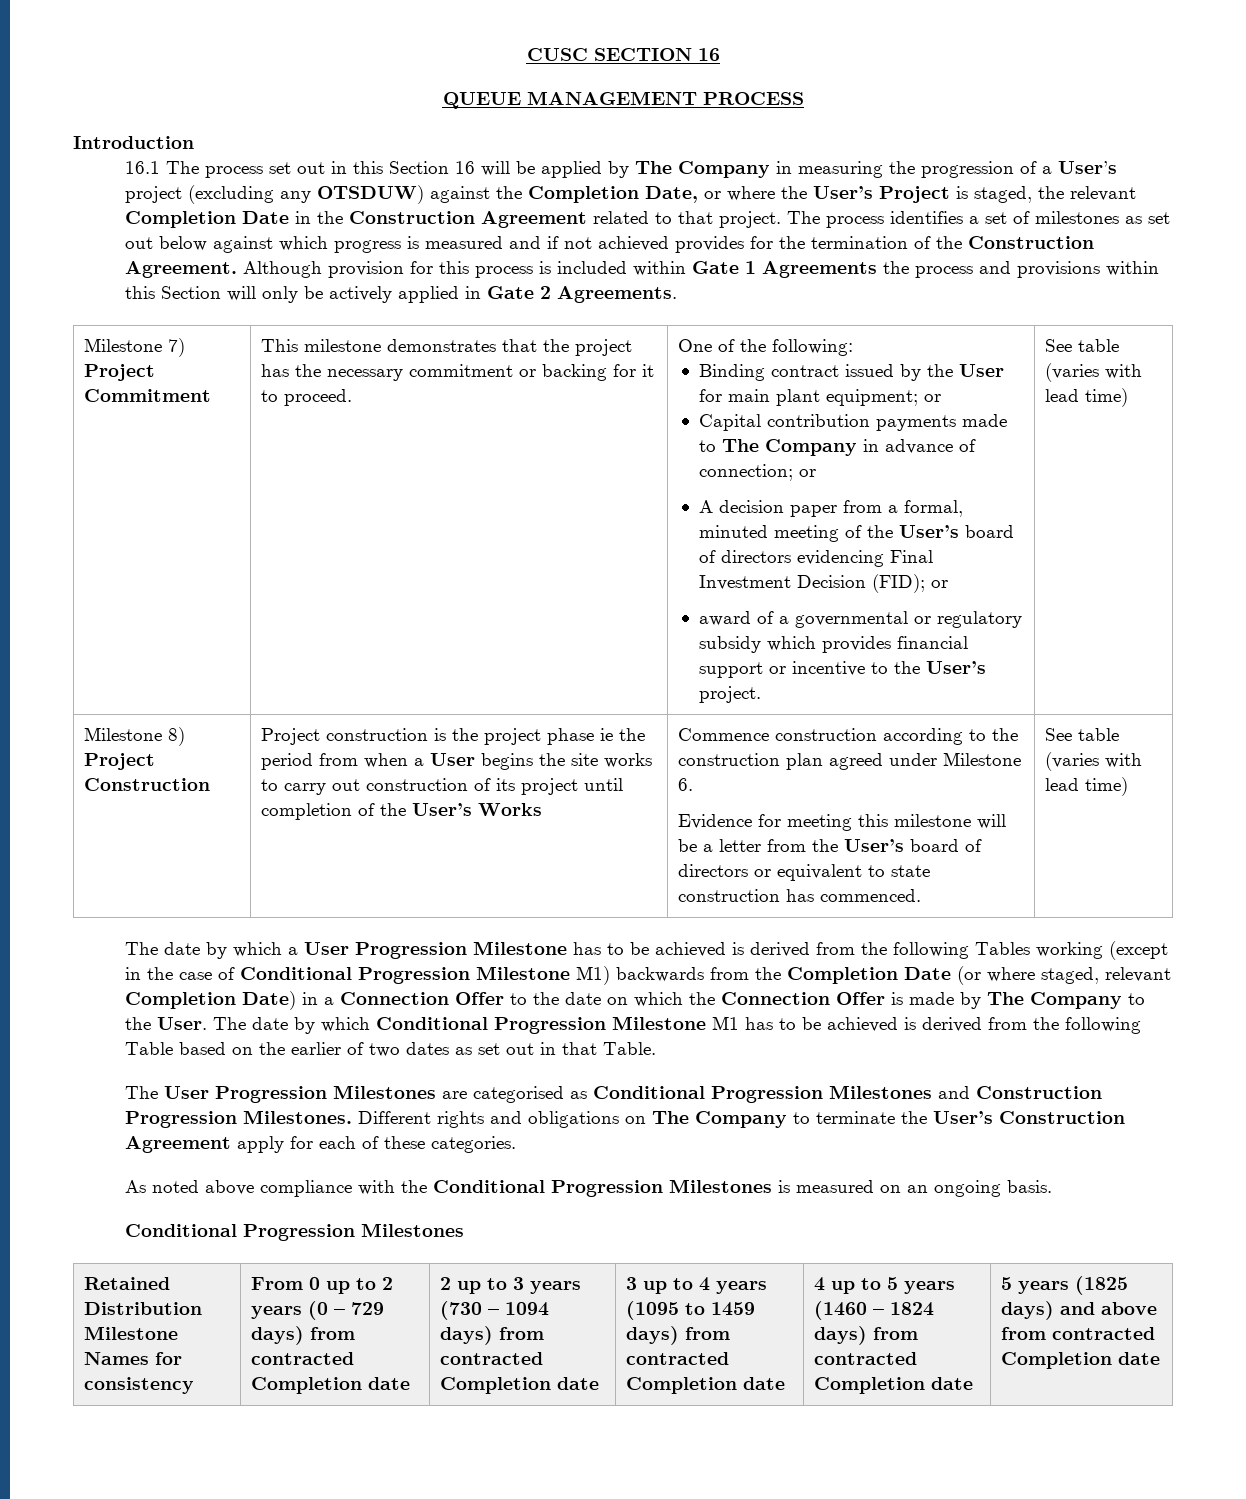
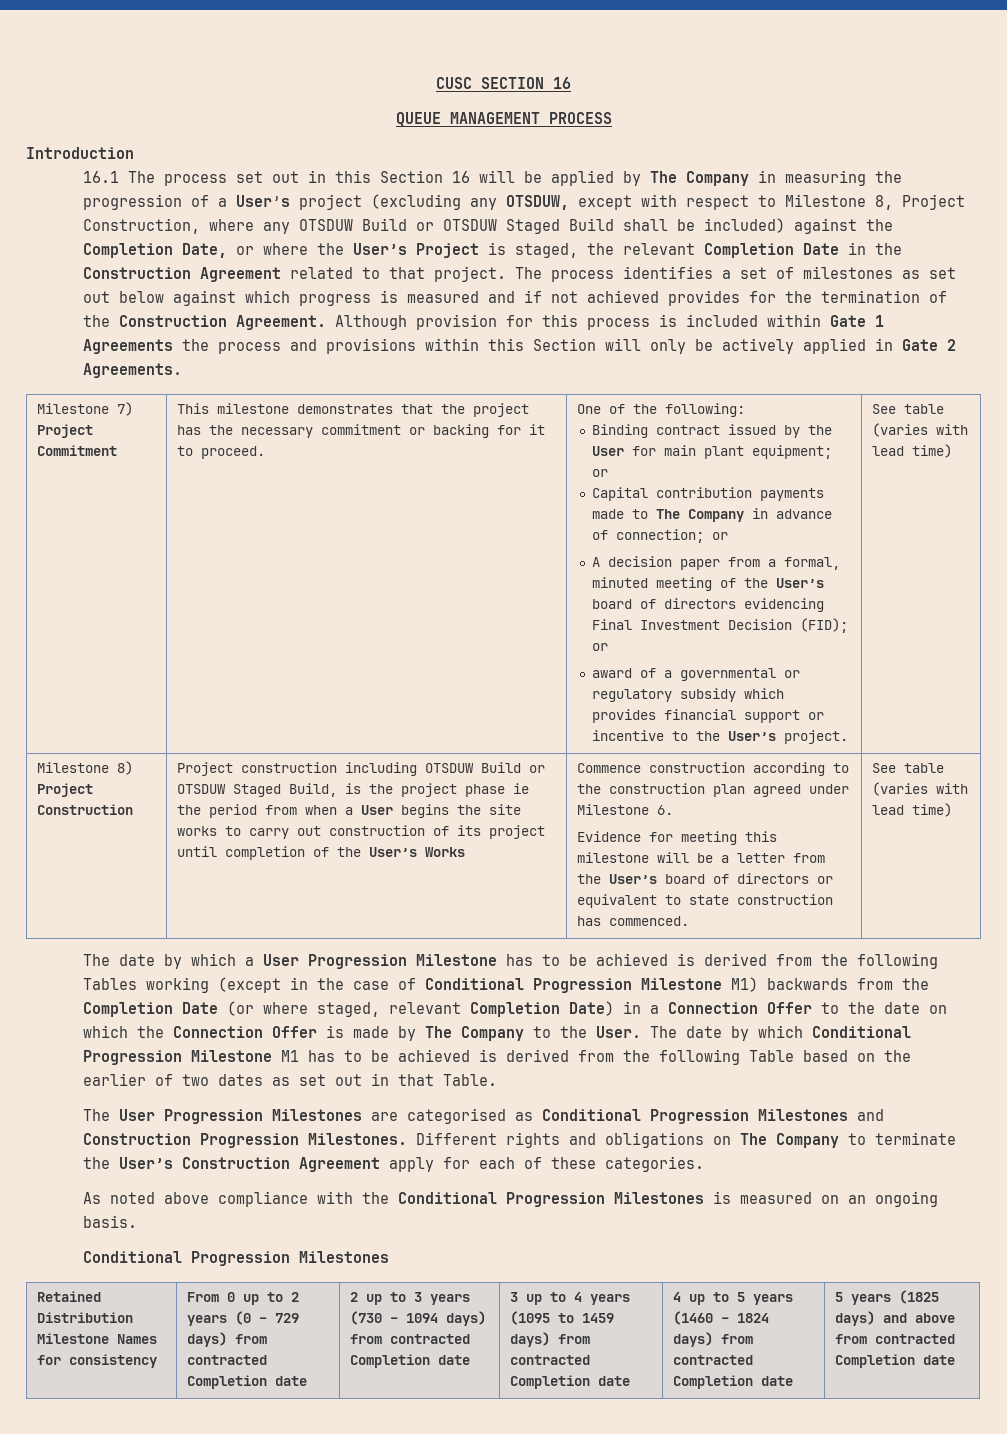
[317,185,425,204] OTSDUW) -> [505,194,965,210] [82,218,785,234] OTSDUW, except with respect to Milestone 8, Project Construction, where any OTSDUW Build or OTSDUW Staged Build shall be included)
(428, 734) none -> [345,762,546,776] [177,783,338,797] including OTSDUW Build or OTSDUW Staged Build,

